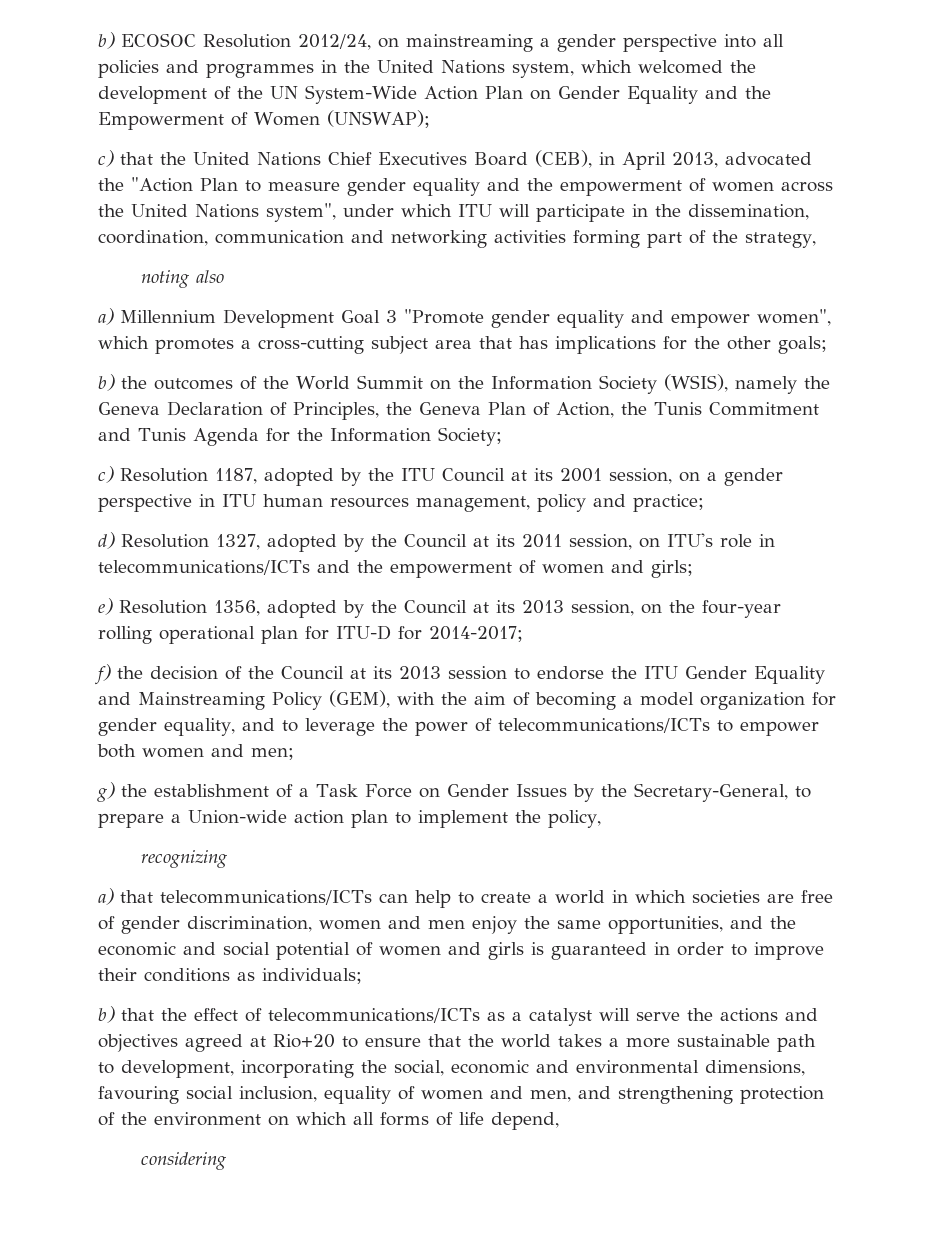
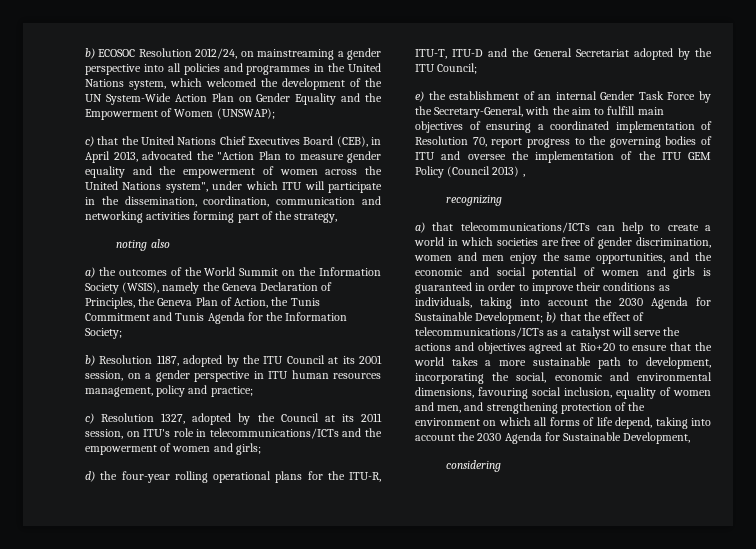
[120,309,831,328] [98,336,827,354] [98,374,115,391] Millennium Development Goal 3 "Promote gender equality and empower women", which promotes a cross-cutting subject area that has implications for the other goals; // b) -> (95, 272) none
[98,466,114,483] c) -> [85,355,95,366] b)
[98,532,115,549] d) -> [85,413,94,424] c)
[98,598,781,618] [98,625,523,644] [95,664,826,685] [98,690,836,710] [98,718,819,736] [97,744,294,760] [97,782,811,802] [98,810,601,828] e) Resolution 1356, adopted by the Council at its 2013 session, on the four-year rolling operational plan for ITU-D for 2014-2017; // f) the decision of the Council at its 2013 session to endorse the ITU Gender Equality and Mainstreaming Policy (GEM), with the aim of becoming a model organization for gender equality, and to leverage the power of telecommunications/ICTs to empower both women and men; // g) the establishment of a Task Force on Gender Issues by the Secretary-General, to prepare a Union-wide action plan to implement the policy, -> [85,471,381,483] [415,48,712,60] [415,63,478,74] [415,91,711,103] [415,106,664,118] [415,121,712,133] [415,136,712,148] [415,151,711,163] [415,166,525,178] d) the four-year rolling operational plans for the ITU-R, ITU-T, ITU-D and the General Secretariat adopted by the ITU Council; // e) the establishment of an internal Gender Task Force by the Secretary-General, with the aim to fulfill main objectives of ensuring a coordinated implementation of Resolution 70, report progress to the governing bodies of ITU and oversee the implementation of the ITU GEM Policy (Council 2013) ,
[262,968,362,984] individuals; // -> [415,297,711,309] [415,312,544,324] individuals, taking into account the 2030 Agenda for Sustainable Development;
(559, 1121) none -> [655,417,711,429] [415,432,691,444] taking into account the 2030 Agenda for Sustainable Development,

